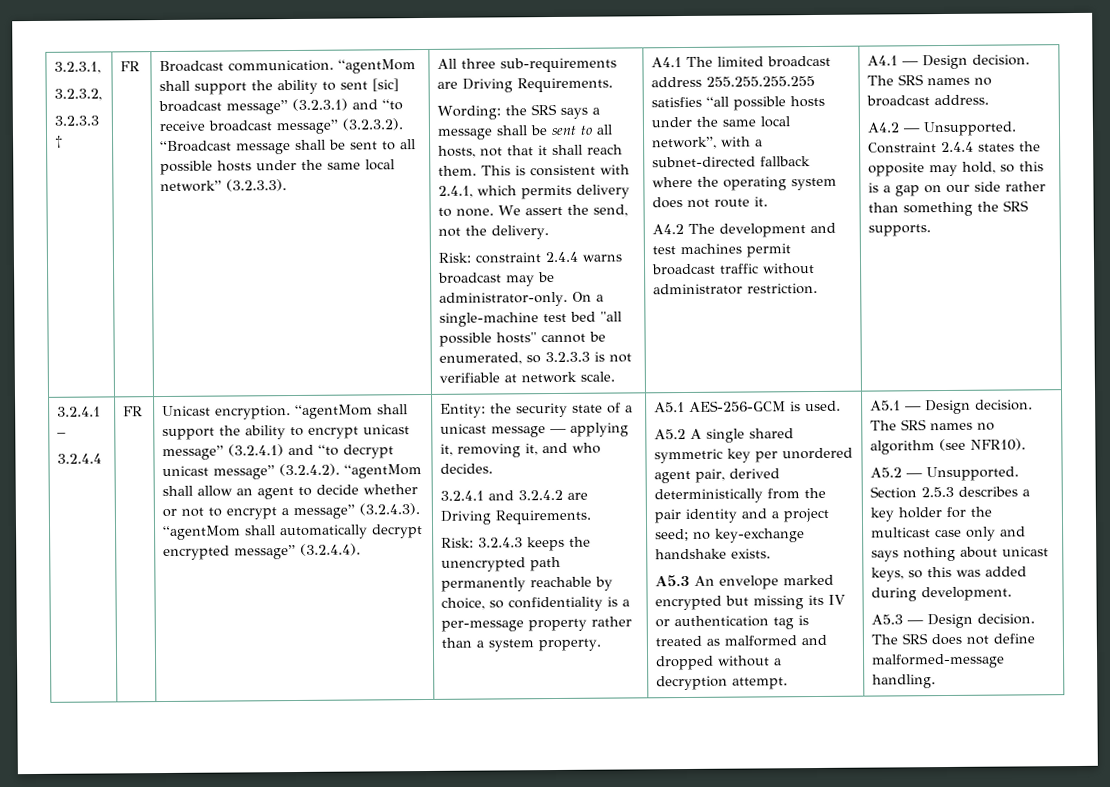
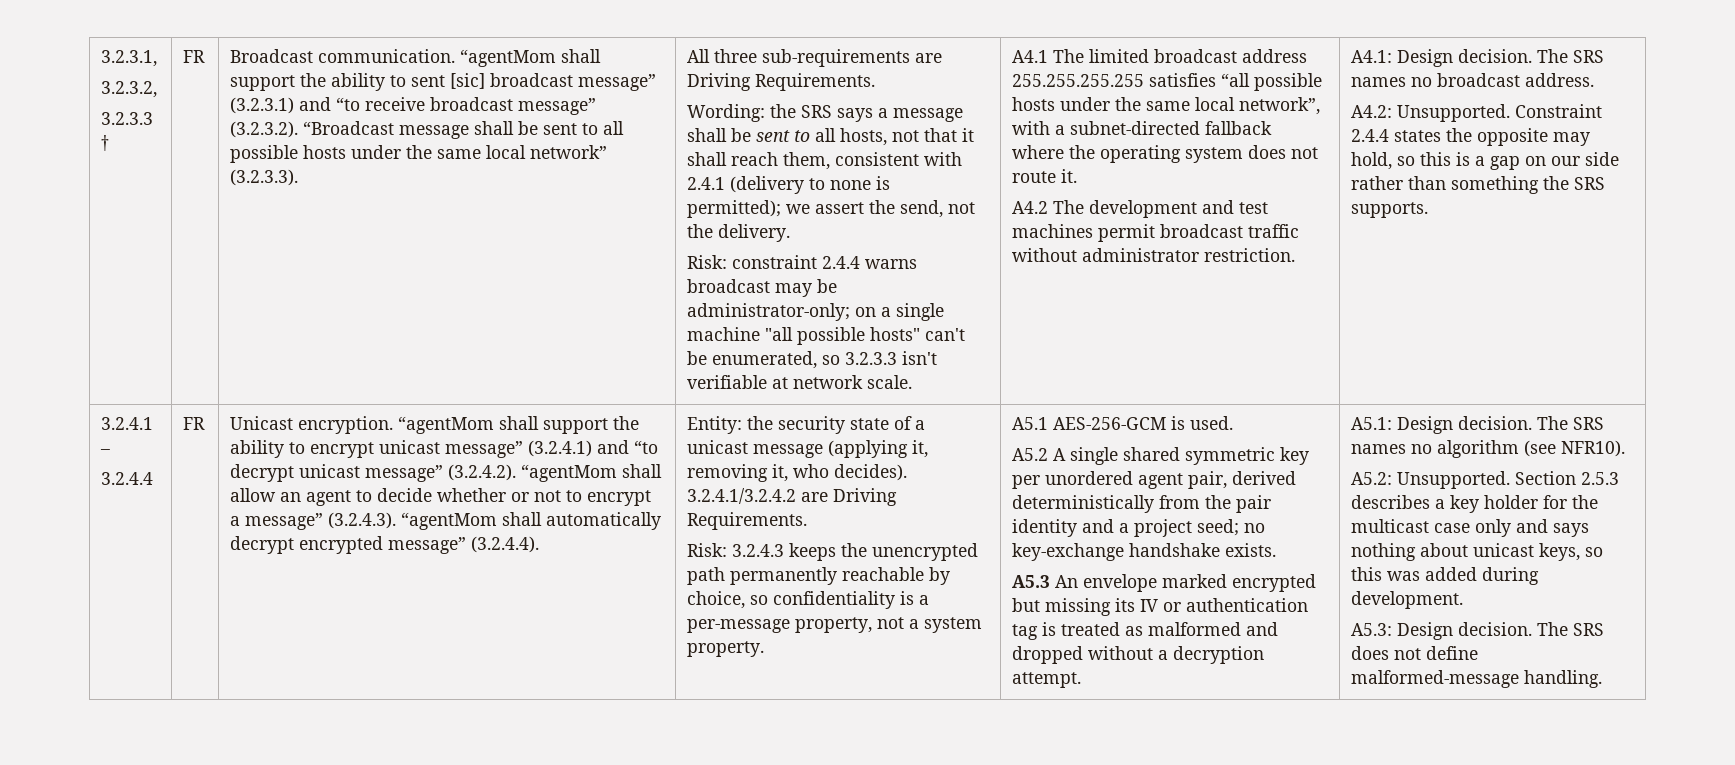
[438,164,631,177] [438,184,631,200] [438,205,522,217] them. This is consistent with 2.4.1, which permits delivery to none. We -> [783,152,963,170] [687,176,891,194] [687,200,811,218] them, consistent with 2.4.1 (delivery to none is permitted); we
[439,291,605,307] [439,311,597,327] administrator-only. On a single-machine test bed -> [687,303,945,321] [687,327,761,341] administrator-only; on a single machine
[541,333,587,344] cannot -> [925,328,966,341] can't
[594,351,633,363] is not -> [902,351,938,365] isn't
[867,55,920,66] A4.1 — -> [1351,50,1393,63] A4.1:
[867,122,922,133] A4.2 — -> [1351,105,1393,118] A4.2:
[550,422,630,437] — applying -> [828,440,909,458] (applying
[542,442,602,454] [440,463,494,474] [440,489,564,501] and who decides. // 3.2.4.1 and 3.2.4.2 -> [793,464,908,481] [687,488,797,504] who decides). 3.2.4.1/3.2.4.2
[528,616,633,632] [441,637,473,648] property rather than -> [795,617,905,633] property, not
[870,400,923,411] A5.1 — -> [1351,417,1393,430] A5.1:
[870,467,924,478] A5.2 — -> [1351,472,1393,485] A5.2:
[871,614,925,625] A5.3 — -> [1351,623,1393,636] A5.3:

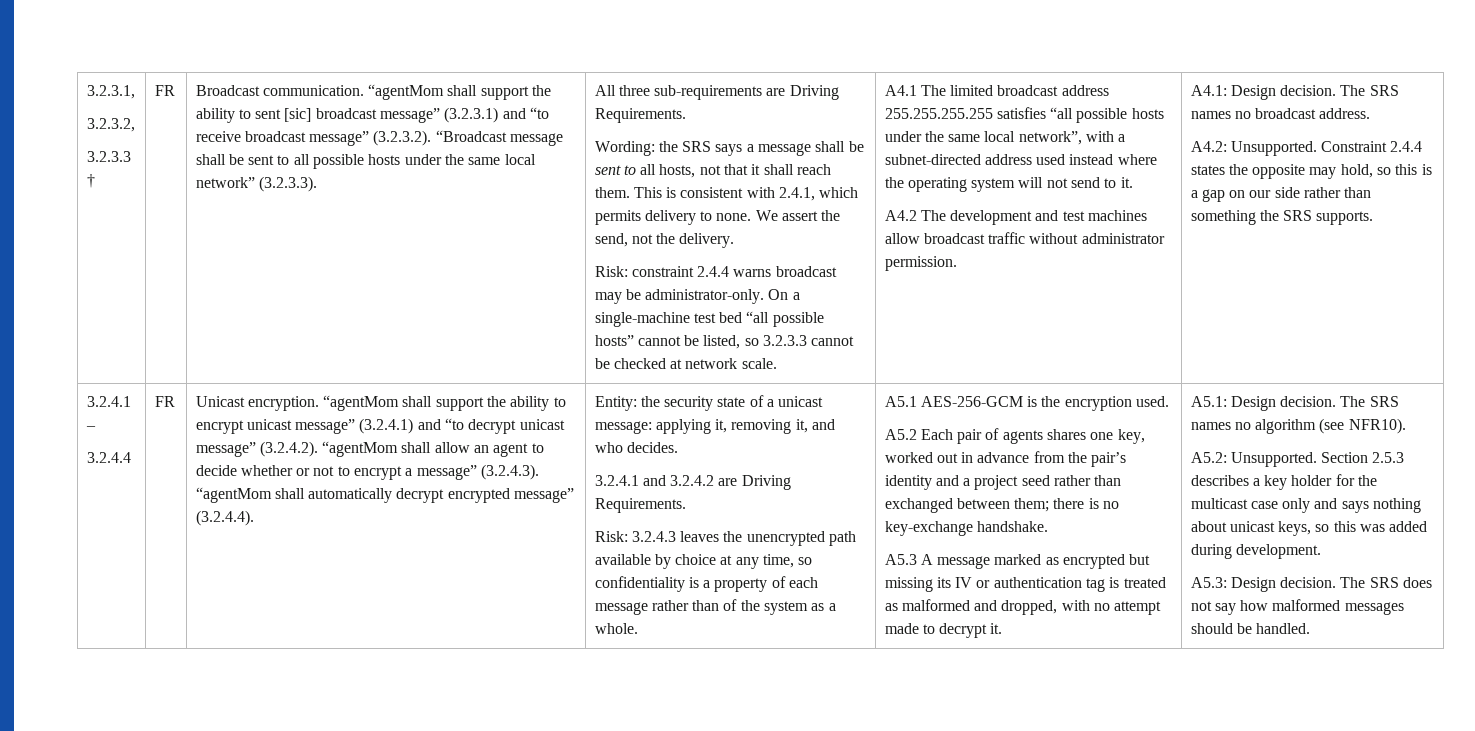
[783,152,963,170] [687,176,891,194] [687,200,811,218] them, consistent with 2.4.1 (delivery to none is permitted); we -> [594,187,859,201] [594,210,778,225] them. This is consistent with 2.4.1, which permits delivery to none. We
[687,303,945,321] [687,327,966,345] [687,351,938,369] [687,375,768,389] administrator-only; on a single machine "all possible hosts" can't be enumerated, so 3.2.3.3 isn't verifiable -> [645,289,800,304] [594,311,824,327] [594,335,855,349] [594,358,666,369] administrator-only. On a single-machine test bed “all possible hosts” cannot be listed, so 3.2.3.3 cannot be checked
[1205,121,1273,135] fallback -> [984,154,1114,165] address used instead
[1248,145,1319,159] [1012,171,1057,183] does not route -> [1018,177,1117,188] will not send to
[1098,224,1156,242] permit -> [884,233,920,244] allow
[1204,248,1296,262] restriction. -> [884,256,957,271] permission.
[753,440,909,458] message (applying -> [594,419,711,434] message: applying
[793,464,908,481] [687,488,797,504] who decides). 3.2.4.1/3.2.4.2 -> [812,419,836,430] [594,442,678,453] [594,475,715,486] and who decides. // 3.2.4.1 and 3.2.4.2
[789,543,837,561] keeps -> [680,531,720,542] leaves
[730,567,951,585] [687,591,930,609] [687,617,983,633] [687,641,765,657] permanently reachable by choice, so confidentiality is a per-message property, not a system property. -> [594,554,813,569] [594,576,819,592] [594,599,836,615] [594,623,638,634] available by choice at any time, so confidentiality is a property of each message rather than of the system as a whole.
(1186, 423) none -> [1041,396,1132,411] the encryption
[1053,447,1310,465] [1012,471,1297,489] [1012,495,1155,513] A single shared symmetric key per unordered agent pair, derived deterministically -> [920,428,1145,444] [884,452,1030,463] Each pair of agents shares one key, worked out in advance
[1236,495,1272,513] pair -> [1091,452,1127,467] pair’s
[1197,519,1266,536] [1012,543,1277,561] [1012,574,1228,592] seed; no key-exchange handshake exists. // A5.3 An envelope marked -> [1021,475,1122,486] [884,498,1120,513] [884,521,1048,536] [884,554,1059,569] seed rather than exchanged between them; there is no key-exchange handshake. // A5.3 A message marked as
[1012,646,1265,664] [1012,672,1082,688] dropped without a decryption attempt. -> [1001,600,1162,615] [884,623,1003,638] dropped, with no attempt made to decrypt it.
[1426,646,1479,660] [1351,670,1603,688] define malformed-message handling. -> [1214,599,1404,615] [1190,623,1311,634] say how malformed messages should be handled.

